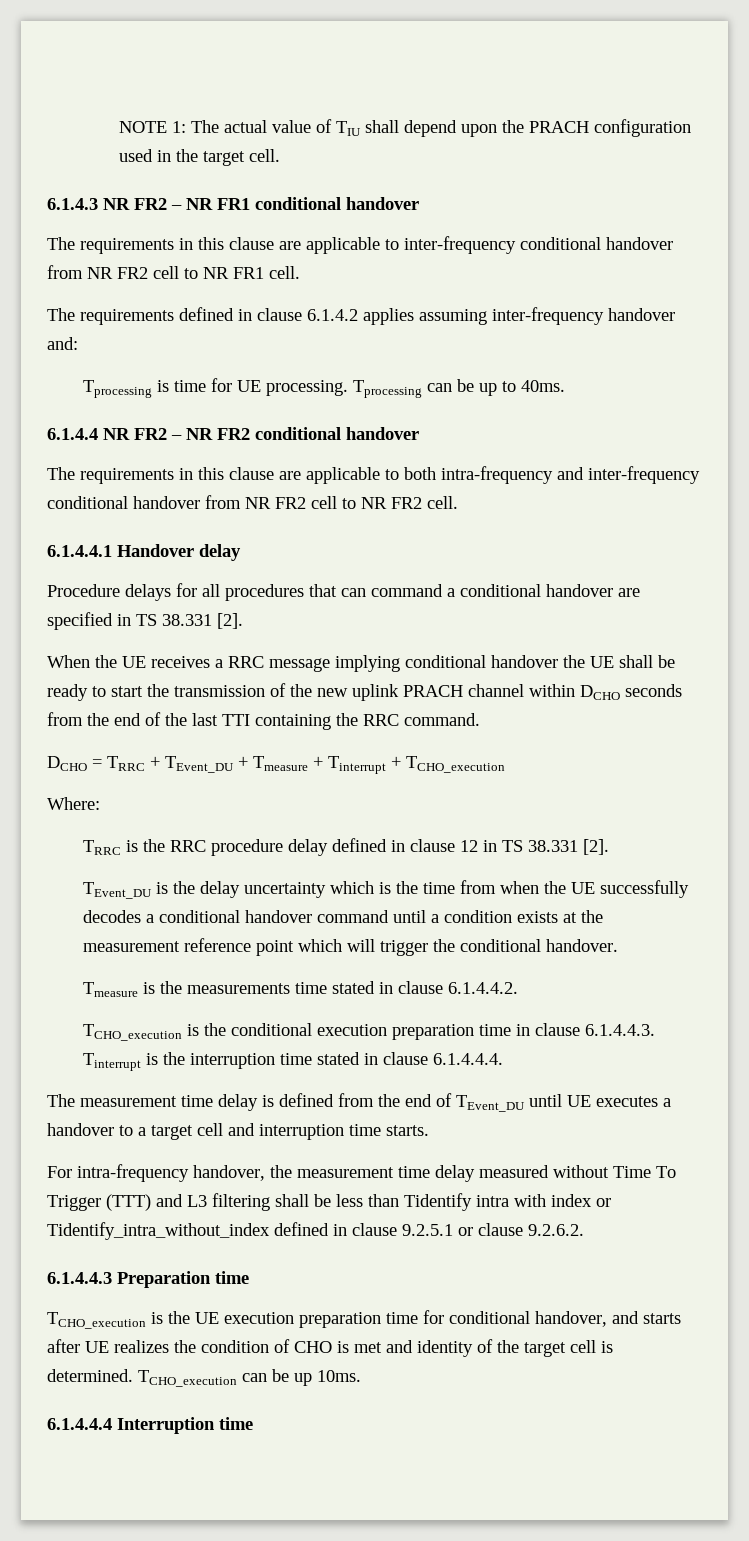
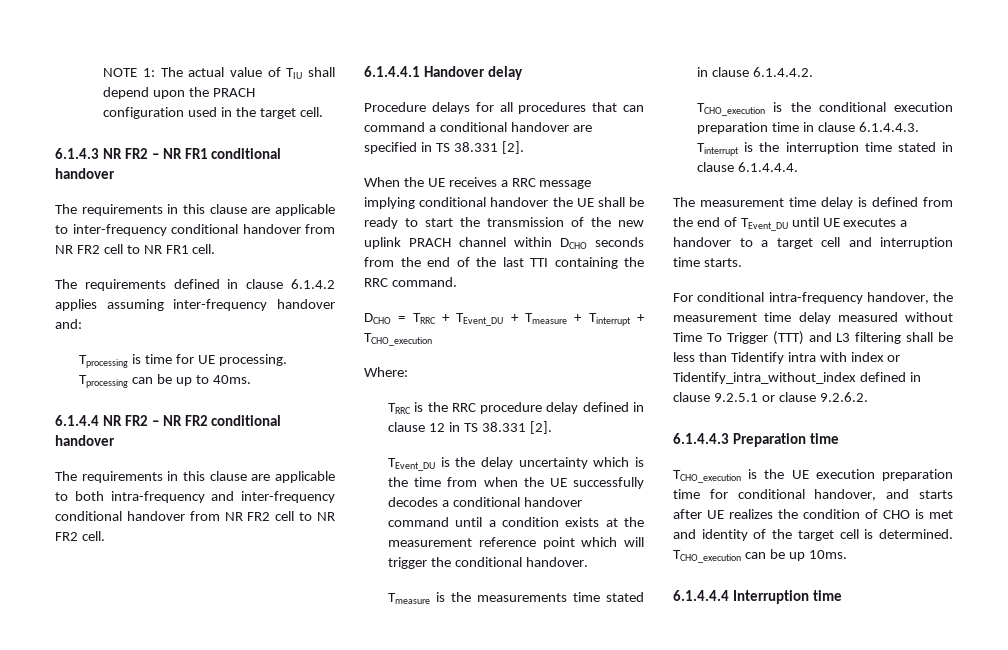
(72, 1172) none -> [697,292,765,302] conditional

